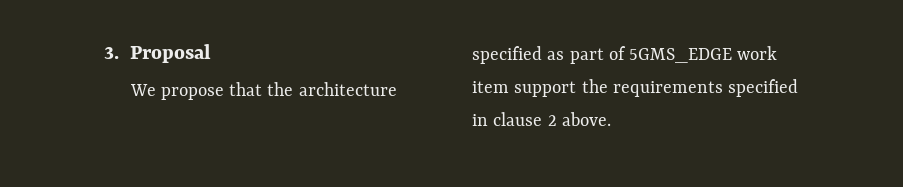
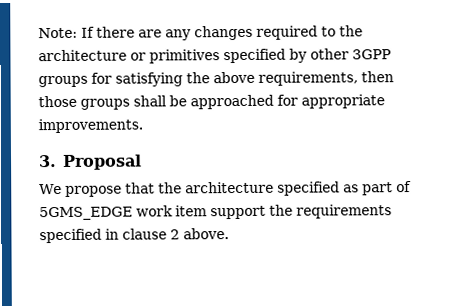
(104, 53) none -> [38,25,363,41] [38,48,391,64] [38,71,394,88] [38,94,385,110] [38,118,143,134] Note: If there are any changes required to the architecture or primitives specified by other 3GPP groups for satisfying the above requirements, then those groups shall be approached for appropriate improvements. //

